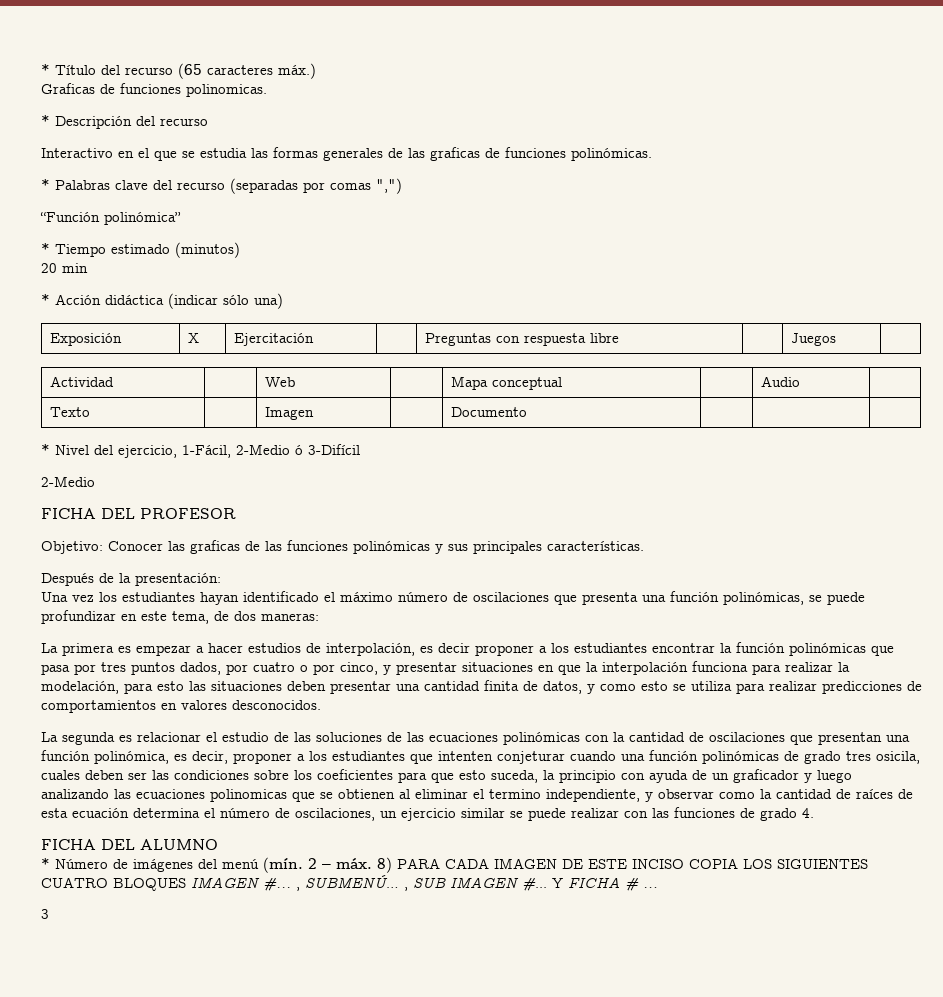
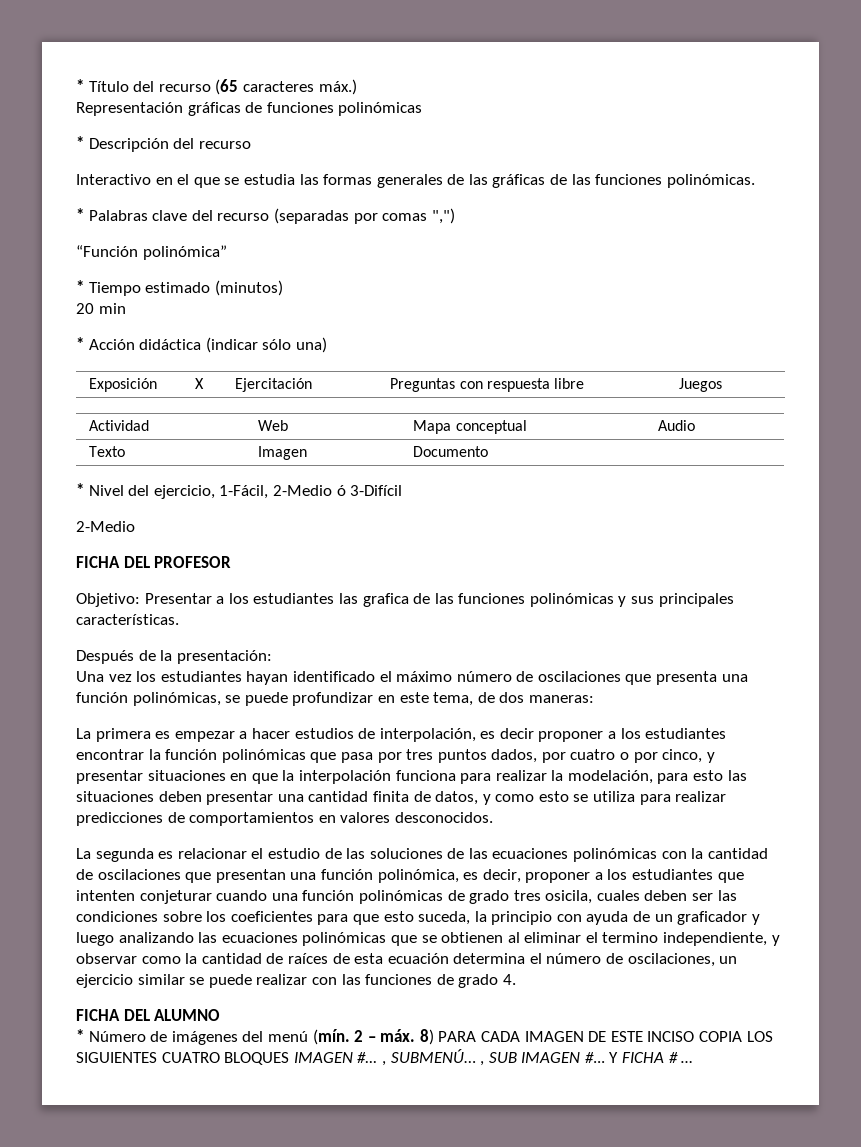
[41,83,267,97] Graficas de funciones polinomicas. -> [76,102,423,116] Representación gráficas de funciones polinómicas
[430,147,500,161] graficas de -> [492,174,591,188] gráficas de las
[108,540,240,554] Conocer las graficas -> [144,593,409,607] Presentar a los estudiantes las grafica
[210,789,287,802] polinomicas -> [302,932,387,946] polinómicas
[41,909,49,919] // 3 -> (694, 1062) none

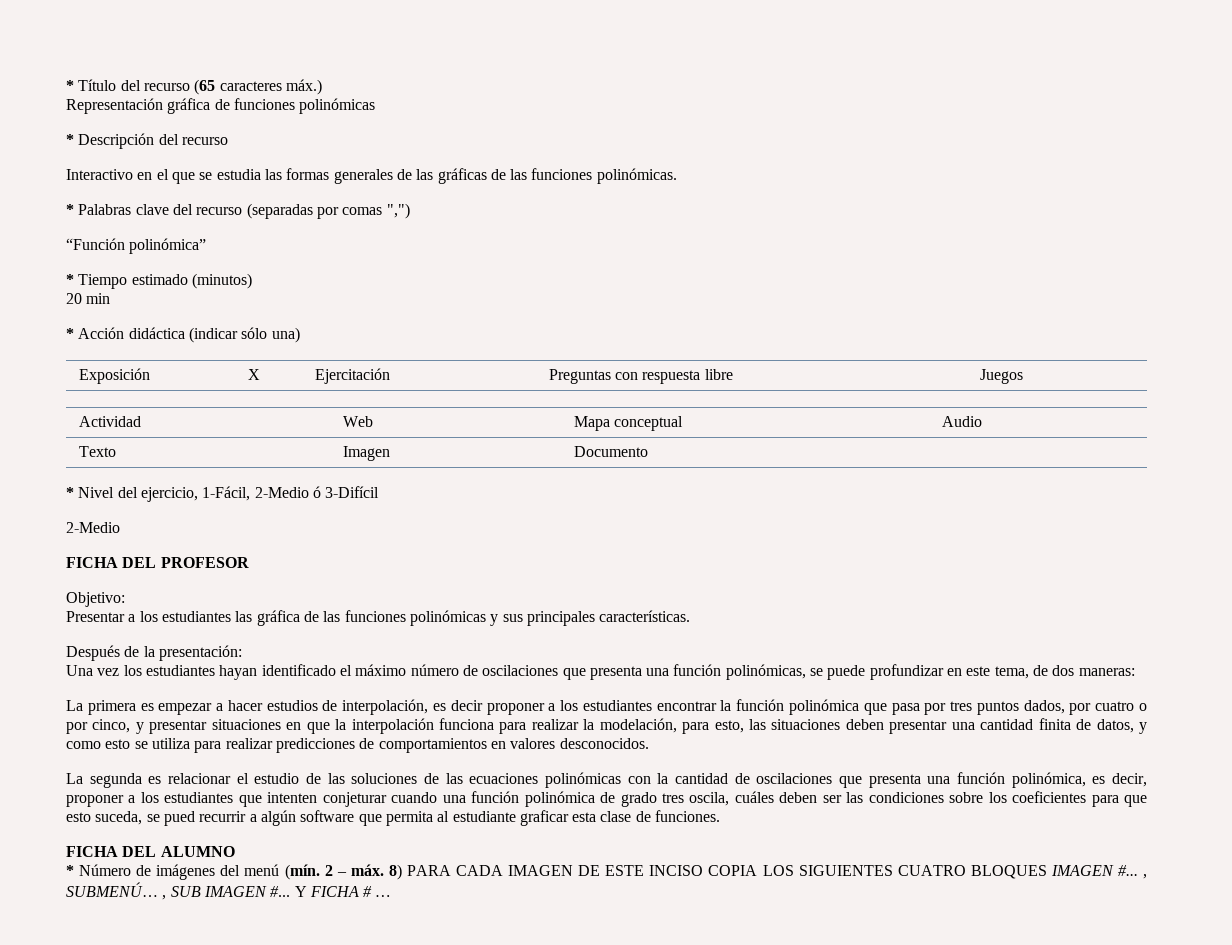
[187,102,241,116] gráficas -> [167,98,211,114] gráfica
(140, 600) none -> (125, 599) //
[362,593,409,607] grafica -> [256,610,300,626] gráfica
[221,749,306,763] polinómicas -> [789,699,860,715] polinómica
[693,770,724,781] esto -> [714,720,744,733] esto,
[215,869,286,883] presentan -> [868,774,921,788] presenta
[358,890,443,904] polinómicas -> [524,791,595,807] polinómica
[545,890,640,904] osicila, cuales -> [689,791,774,806] oscila, cuáles
[474,911,760,925] [76,932,780,946] [76,953,738,967] [76,974,516,988] la principio con ayuda de un graficador y luego analizando las ecuaciones polinómicas que se obtienen al eliminar el termino independiente, y observar como la cantidad de raíces de esta ecuación determina el número de oscilaciones, un ejercicio similar se puede realizar con las funciones de grado 4. -> [146,810,721,826] se pued recurrir a algún software que permita al estudiante graficar esta clase de funciones.

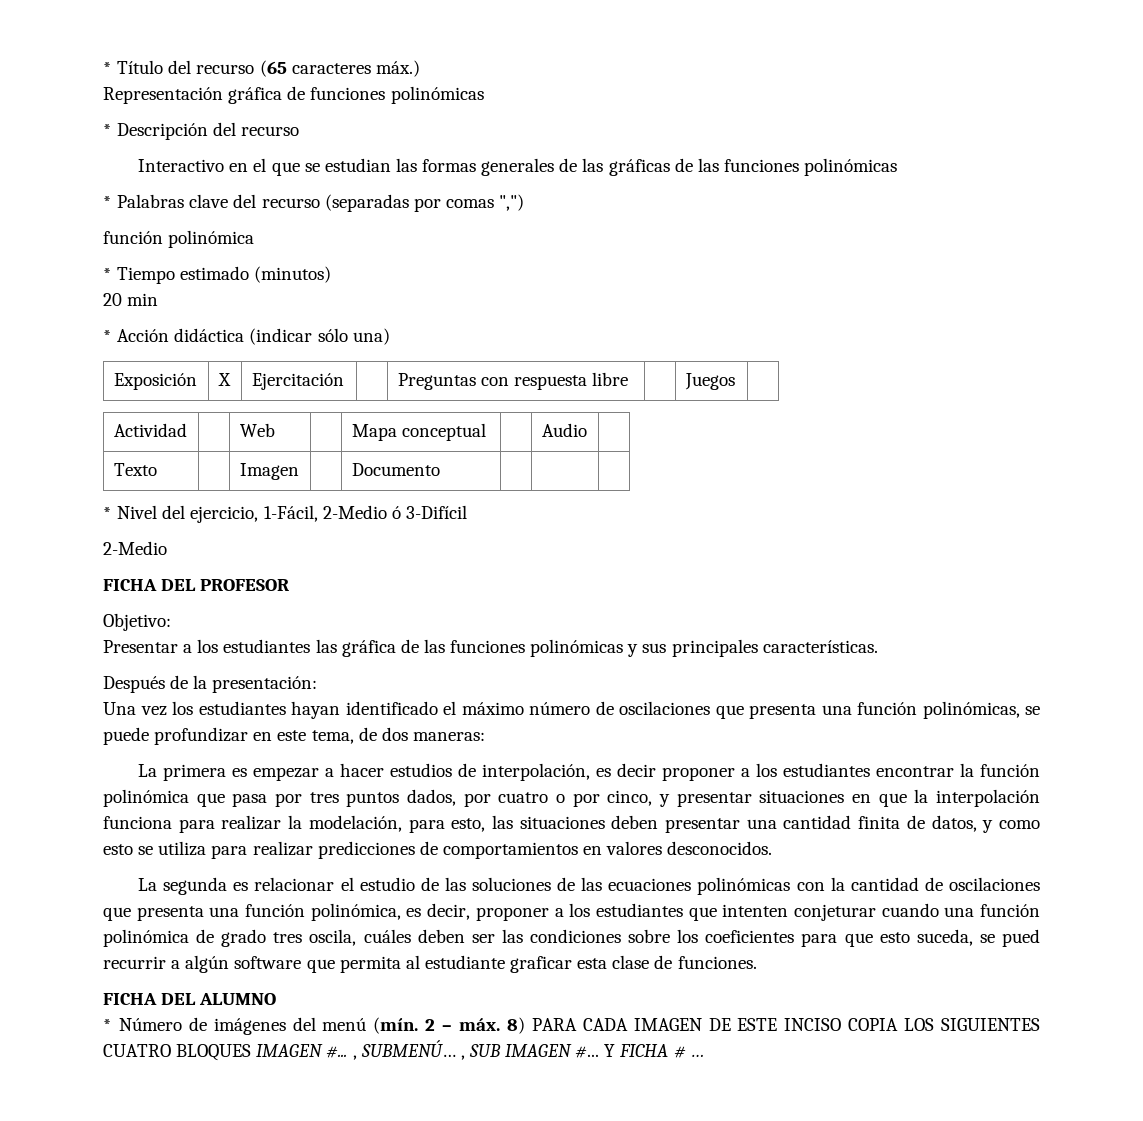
[216,169,261,180] estudia -> [324,158,391,172] estudian
[596,168,677,184] polinómicas. -> [804,158,898,176] polinómicas
[66,238,207,254] “Función polinómica” -> [103,230,255,248] función polinómica

